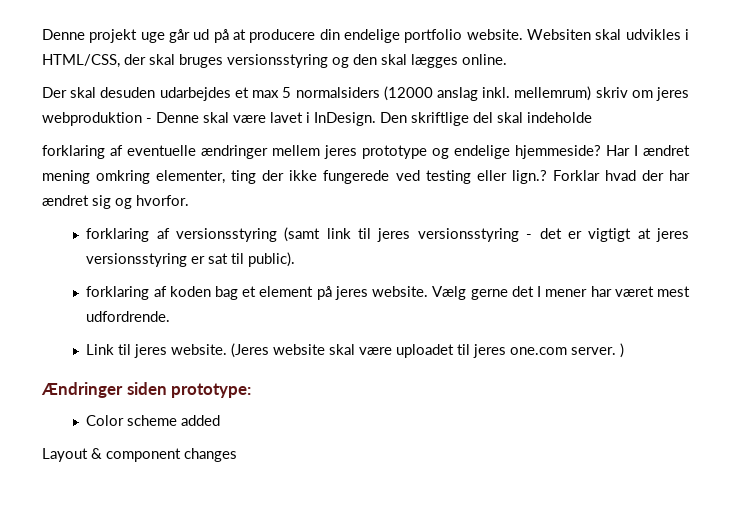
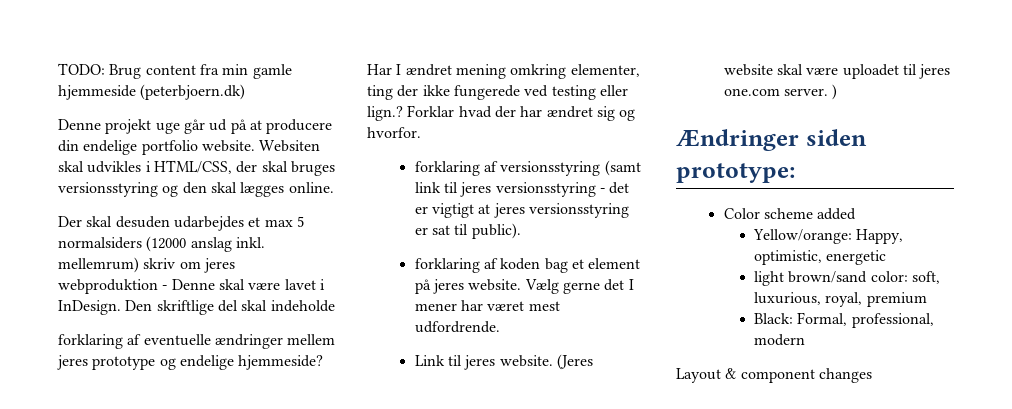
(42, 34) none -> [58,63,292,79] [58,84,246,100] TODO: Brug content fra min gamle hjemmeside (peterbjoern.dk) //
(221, 420) none -> [752,229,904,244] [753,250,887,265] [753,271,940,286] [753,292,927,307] [753,312,934,328] [753,334,805,346] // Yellow/orange: Happy, optimistic, energetic // light brown/sand color: soft, luxurious, royal, premium // Black: Formal, professional, modern

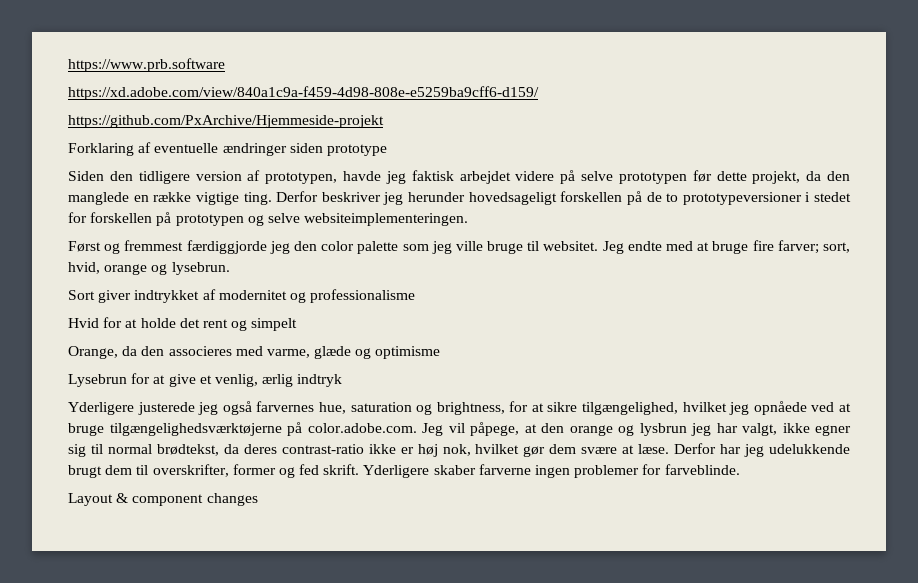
[58,63,292,79] [58,84,246,100] [58,119,333,134] [58,140,321,155] [58,160,335,176] [58,182,334,197] [58,216,304,231] [58,236,265,252] [58,257,235,273] [58,279,325,294] [58,300,335,315] [58,334,123,349] TODO: Brug content fra min gamle hjemmeside (peterbjoern.dk) // Denne projekt uge går ud på at producere din endelige portfolio website. Websiten skal udvikles i HTML/CSS, der skal bruges versionsstyring og den skal lægges online. // Der skal desuden udarbejdes et max 5 normalsiders (12000 anslag inkl. mellemrum) skriv om jeres webproduktion - Denne skal være lavet i InDesign. Den skriftlige del skal indeholde // forklaring -> [68,58,225,72] [68,86,539,100] [68,115,384,128] [68,143,134,156] https://www.prb.software // https://xd.adobe.com/view/840a1c9a-f459-4d98-808e-e5259ba9cff6-d159/ // https://github.com/PxArchive/Hjemmeside-projekt // Forklaring
[287,334,336,345] [57,355,88,370] mellem jeres -> [289,143,323,153] siden
[159,355,324,370] [367,64,640,79] [367,85,628,100] [367,105,636,121] [367,127,421,138] [414,160,641,176] [414,182,630,197] [414,203,630,218] [414,223,521,239] [414,258,641,273] [414,279,634,294] [414,300,560,311] [414,321,500,333] [414,354,594,370] [723,64,951,79] [723,84,838,100] [676,129,867,151] [676,163,795,183] [723,208,857,220] [752,229,904,244] [753,250,887,265] [753,271,940,286] [753,292,927,307] [753,312,934,328] [753,334,805,346] og endelige hjemmeside? Har I ændret mening omkring elementer, ting der ikke fungerede ved testing eller lign.? Forklar hvad der har ændret sig og hvorfor. // forklaring af versionsstyring (samt link til jeres versionsstyring - det er vigtigt at jeres versionsstyring er sat til public). // forklaring af koden bag et element på jeres website. Vælg gerne det I mener har været mest udfordrende. // Link til jeres website. (Jeres website skal være uploadet til jeres one.com server. ) // Ændringer siden prototype: // Color scheme added // Yellow/orange: Happy, optimistic, energetic // light brown/sand color: soft, luxurious, royal, premium // Black: Formal, professional, modern -> [68,170,851,184] [68,191,851,205] [68,212,469,226] [68,240,850,254] [68,262,230,275] [68,289,416,303] [68,317,298,331] [68,346,441,359] [68,373,343,387] [68,401,852,415] [68,422,851,436] [68,443,851,457] [68,464,740,478] // Siden den tidligere version af prototypen, havde jeg faktisk arbejdet videre på selve prototypen før dette projekt, da den manglede en række vigtige ting. Derfor beskriver jeg herunder hovedsageligt forskellen på de to prototypeversioner i stedet for forskellen på prototypen og selve websiteimplementeringen. // Først og fremmest færdiggjorde jeg den color palette som jeg ville bruge til websitet. Jeg endte med at bruge fire farver; sort, hvid, orange og lysebrun. // Sort giver indtrykket af modernitet og professionalisme // Hvid for at holde det rent og simpelt // Orange, da den associeres med varme, glæde og optimisme // Lysebrun for at give et venlig, ærlig indtryk // Yderligere justerede jeg også farvernes hue, saturation og brightness, for at sikre tilgængelighed, hvilket jeg opnåede ved at bruge tilgængelighedsværktøjerne på color.adobe.com. Jeg vil påpege, at den orange og lysbrun jeg har valgt, ikke egner sig til normal brødtekst, da deres contrast-ratio ikke er høj nok, hvilket gør dem svære at læse. Derfor har jeg udelukkende brugt dem til overskrifter, former og fed skrift. Yderligere skaber farverne ingen problemer for farveblinde.

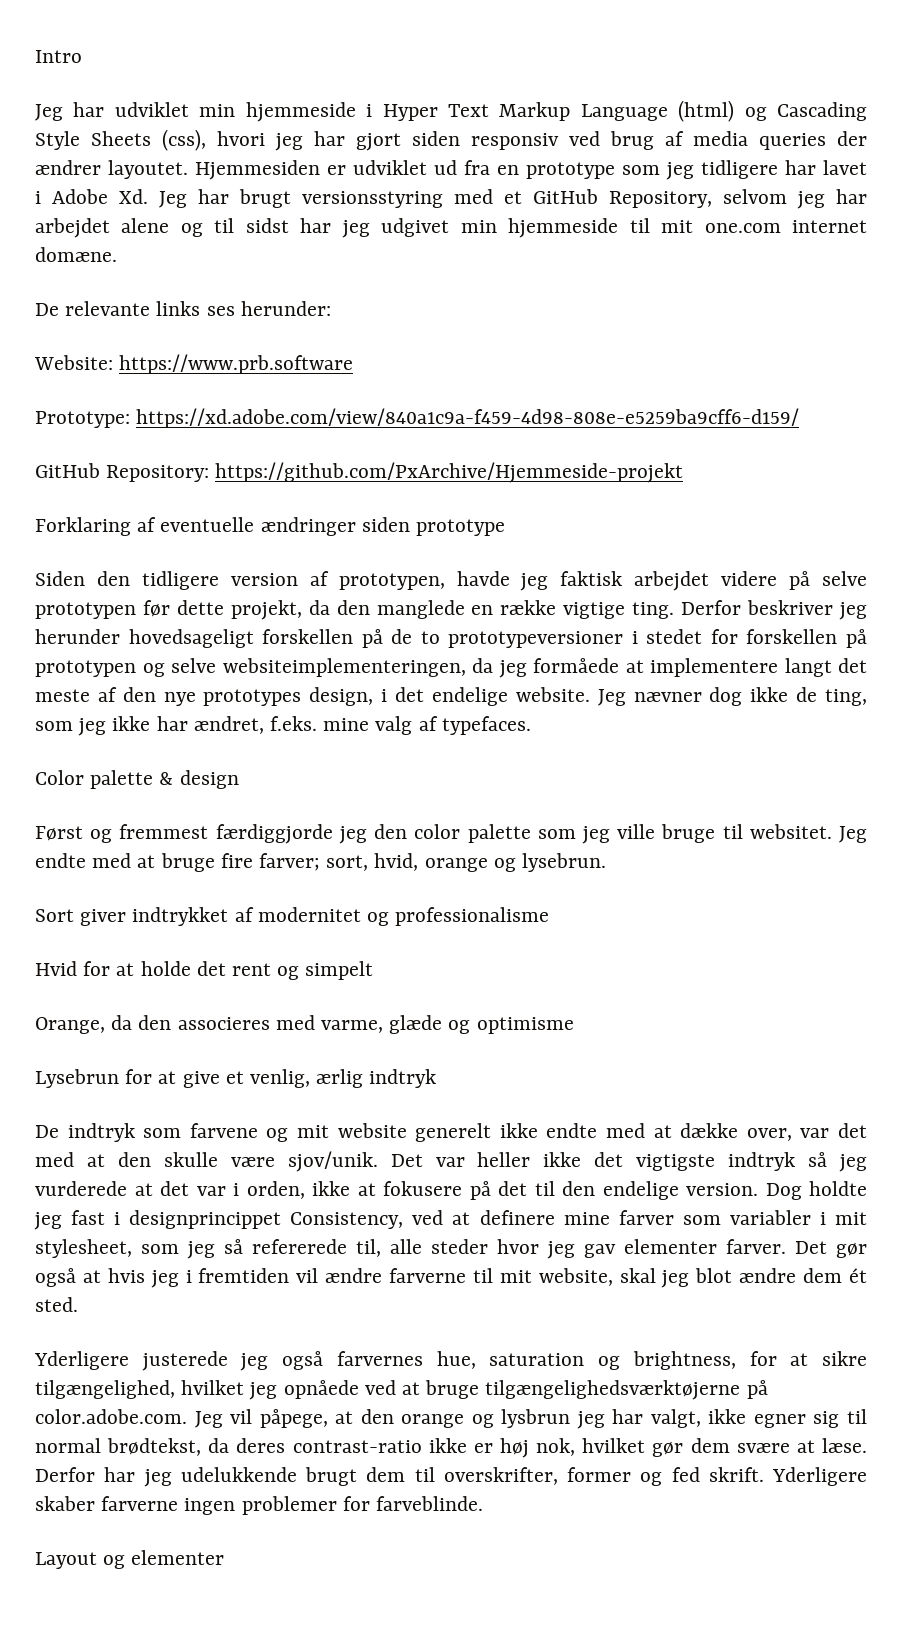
(68, 65) none -> [35,50,82,63] [35,100,867,122] [35,129,867,151] [35,160,867,180] [35,189,867,209] [35,218,867,238] [35,247,117,262] [35,301,331,316] [34,355,113,370] Intro // Jeg har udviklet min hjemmeside i Hyper Text Markup Language (html) og Cascading Style Sheets (css), hvori jeg har gjort siden responsiv ved brug af media queries der ændrer layoutet. Hjemmesiden er udviklet ud fra en prototype som jeg tidligere har lavet i Adobe Xd. Jeg har brugt versionsstyring med et GitHub Repository, selvom jeg har arbejdet alene og til sidst har jeg udgivet min hjemmeside til mit one.com internet domæne. // De relevante links ses herunder: // Website:
(225, 65) none -> [35,411,130,428] Prototype:
(539, 93) none -> [35,463,210,482] GitHub Repository:
[304,213,469,226] websiteimplementeringen. -> [222,658,867,678] [35,687,868,706] [35,716,531,736] [35,770,239,789] websiteimplementeringen, da jeg formåede at implementere langt det meste af den nye prototypes design, i det endelige website. Jeg nævner dog ikke de ting, som jeg ikke har ændret, f.eks. mine valg af typefaces. // Color palette & design
(343, 380) none -> [35,1123,868,1142] [35,1151,868,1172] [35,1181,867,1200] [34,1210,868,1230] [35,1239,867,1259] [35,1268,867,1288] [35,1297,78,1312] // De indtryk som farvene og mit website generelt ikke endte med at dække over, var det med at den skulle være sjov/unik. Det var heller ikke det vigtigste indtryk så jeg vurderede at det var i orden, ikke at fokusere på det til den endelige version. Dog holdte jeg fast i designprincippet Consistency, ved at definere mine farver som variabler i mit stylesheet, som jeg så refererede til, alle steder hvor jeg gav elementer farver. Det gør også at hvis jeg i fremtiden vil ændre farverne til mit website, skal jeg blot ændre dem ét sted.
[116,493,258,506] & component changes -> [103,1550,225,1569] og elementer

